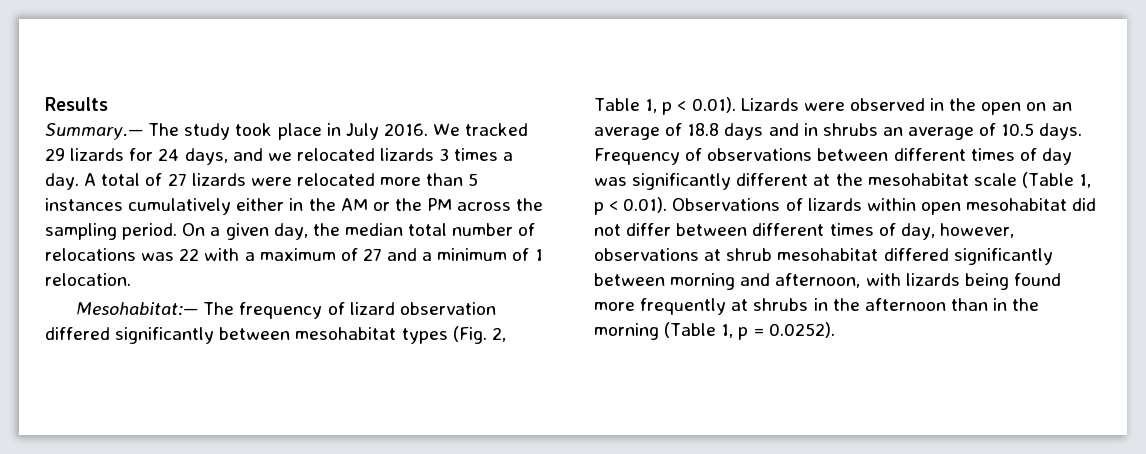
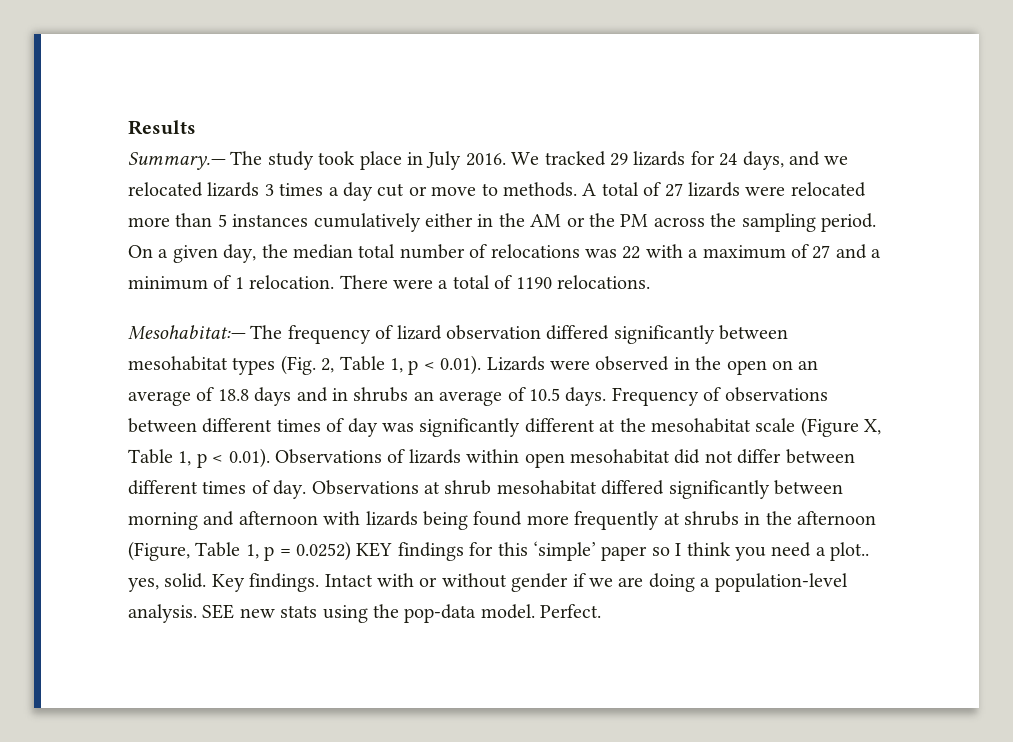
[45,173,79,190] day. -> [343,182,577,201] day cut or move to methods.
(131, 279) none -> [339,275,650,289] There were a total of 1190 relocations.
[1021,172,1074,188] (Table -> [800,417,882,437] [128,449,173,464] (Figure X, Table
[900,223,1014,240] [594,248,699,261] day, however, observations -> [273,480,419,499] day. Observations
[775,273,861,288] afternoon, -> [238,511,318,525] afternoon
[950,298,1040,311] [594,322,835,340] than in the morning (Table 1, p = 0.0252). -> [128,541,870,561] [128,573,848,592] [128,604,602,623] (Figure, Table 1, p = 0.0252) KEY findings for this ‘simple’ paper so I think you need a plot.. yes, solid. Key findings. Intact with or without gender if we are doing a population-level analysis. SEE new stats using the pop-data model. Perfect.

